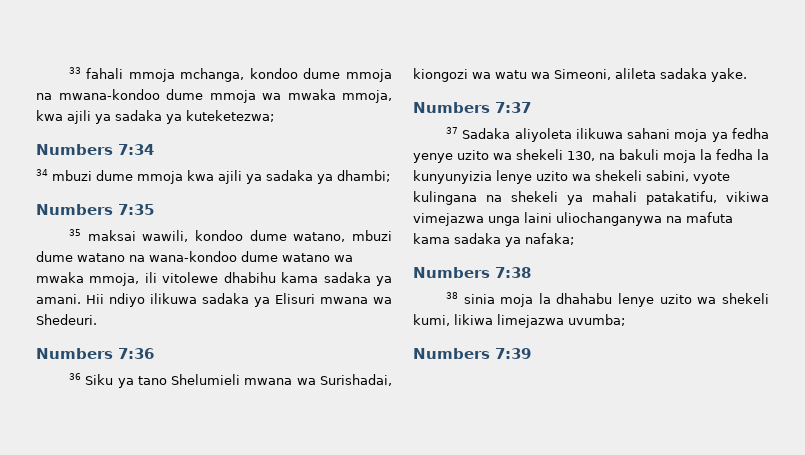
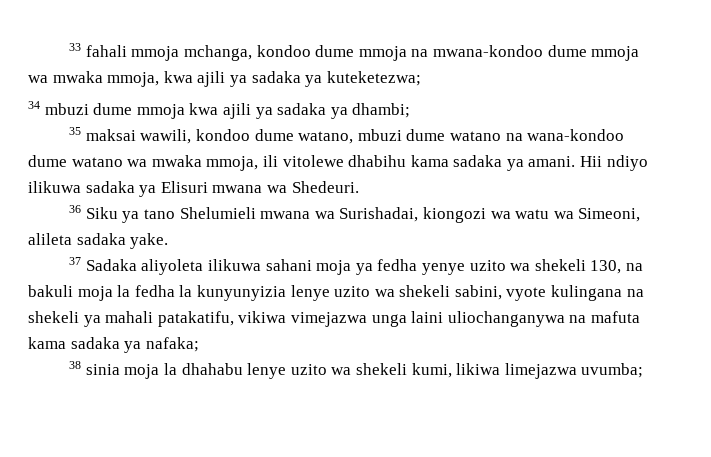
[36,144,154,155] // Numbers 7:34 -> (421, 78) none
[36,204,154,215] // Numbers 7:35 -> (411, 110) none
[36,348,154,359] // Numbers 7:36 -> (359, 187) none
[413,102,531,113] // Numbers 7:37 -> (169, 241) none
[413,267,531,278] // Numbers 7:38 -> (199, 344) none
[413,348,531,359] // Numbers 7:39 -> (644, 370) none

